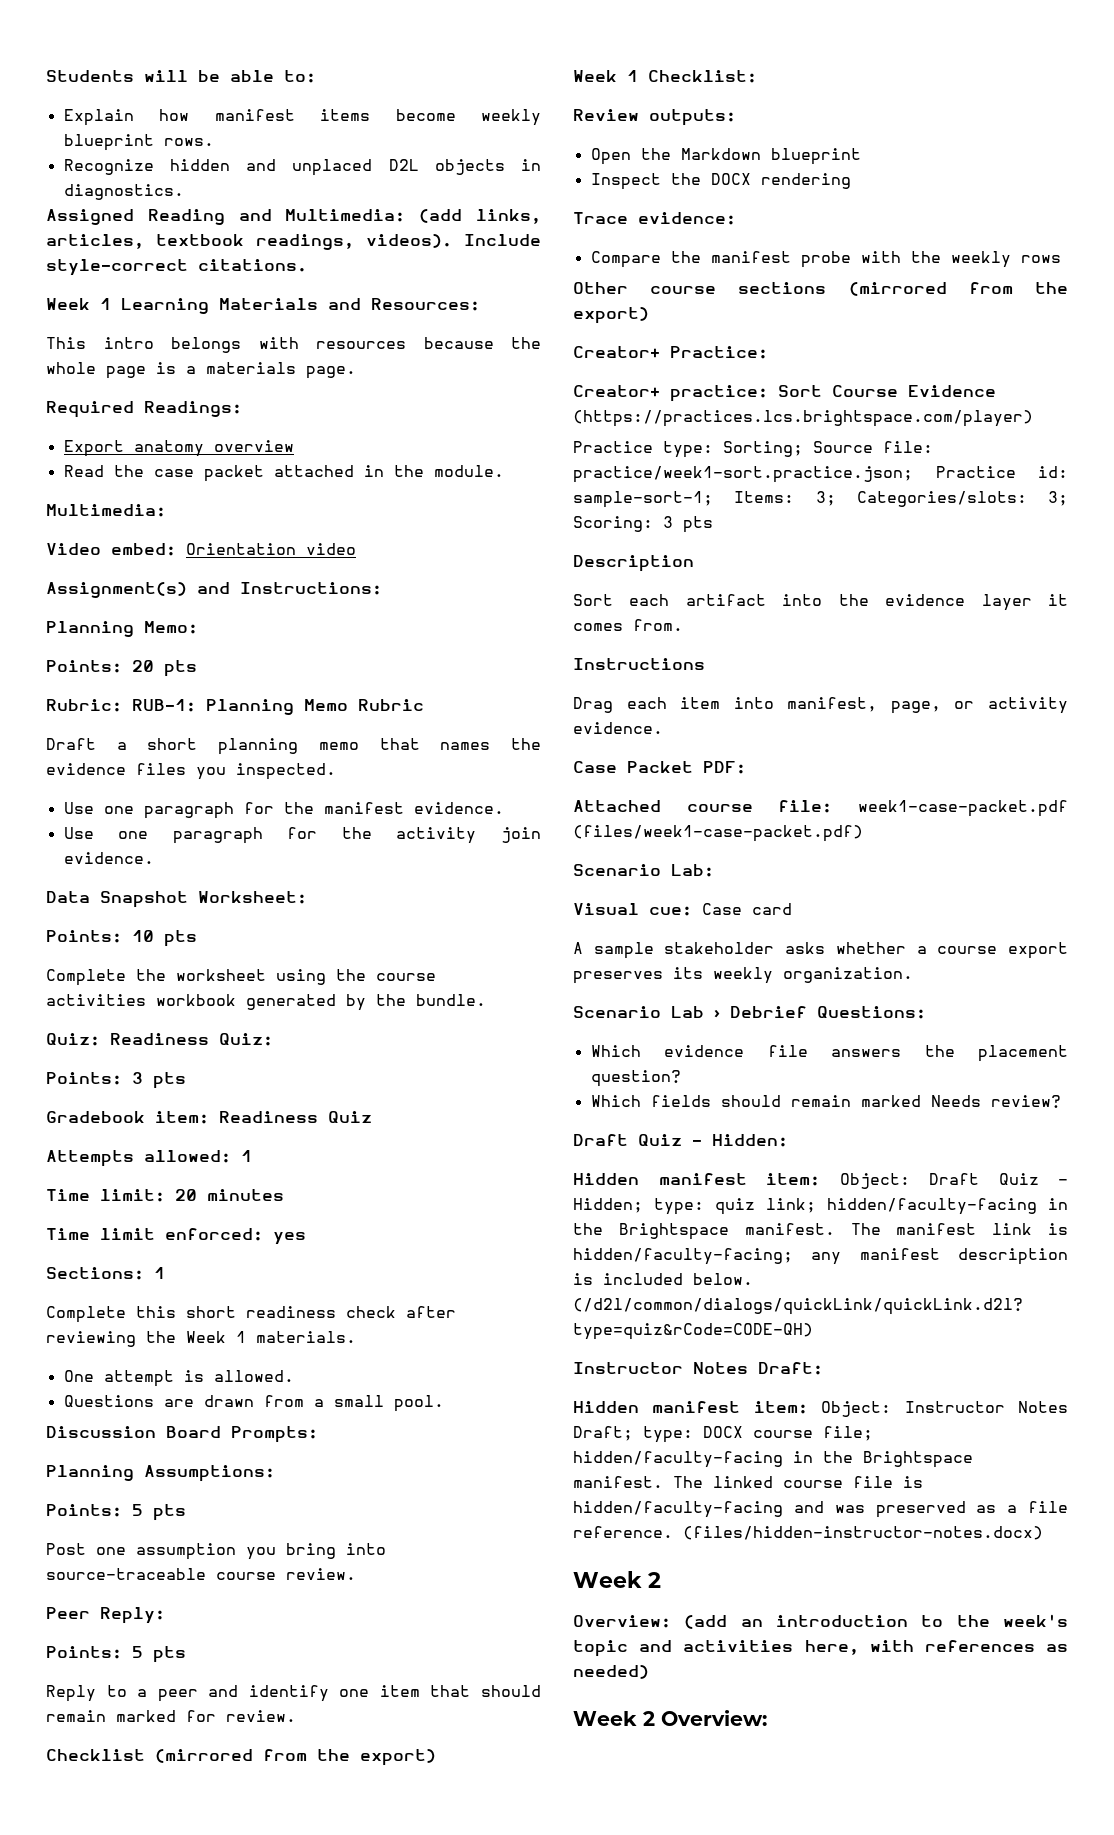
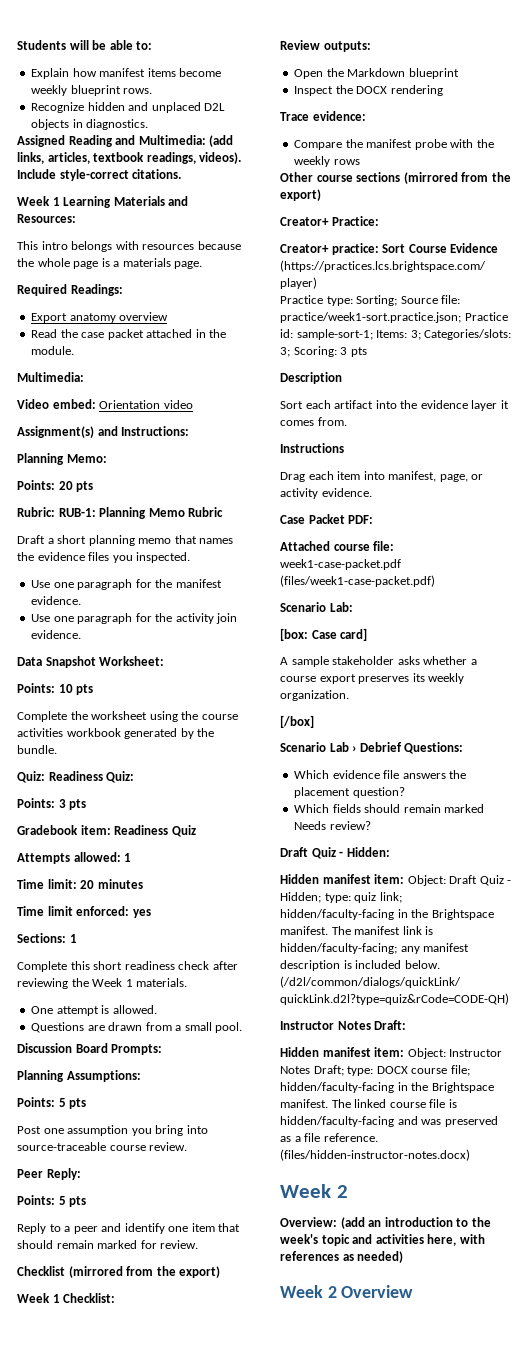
[573,903,792,916] Visual cue: Case card -> [280,628,368,641] [box: Case card]
(913, 975) none -> [280,715,314,728] // [/box]
[661,1710,767,1726] Overview: -> [341,1285,414,1298] Overview

